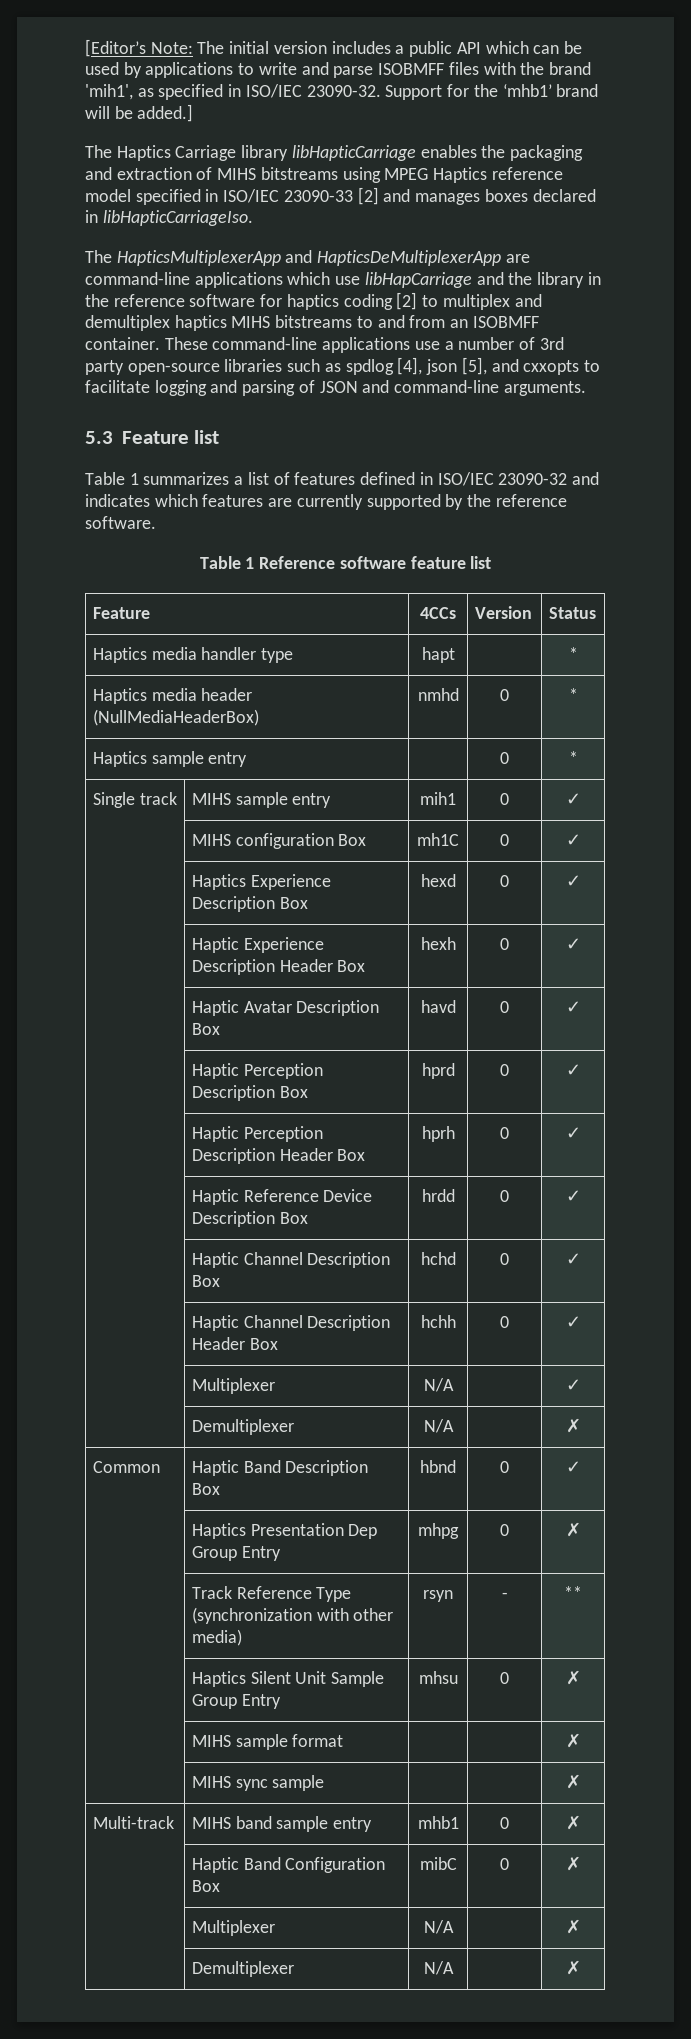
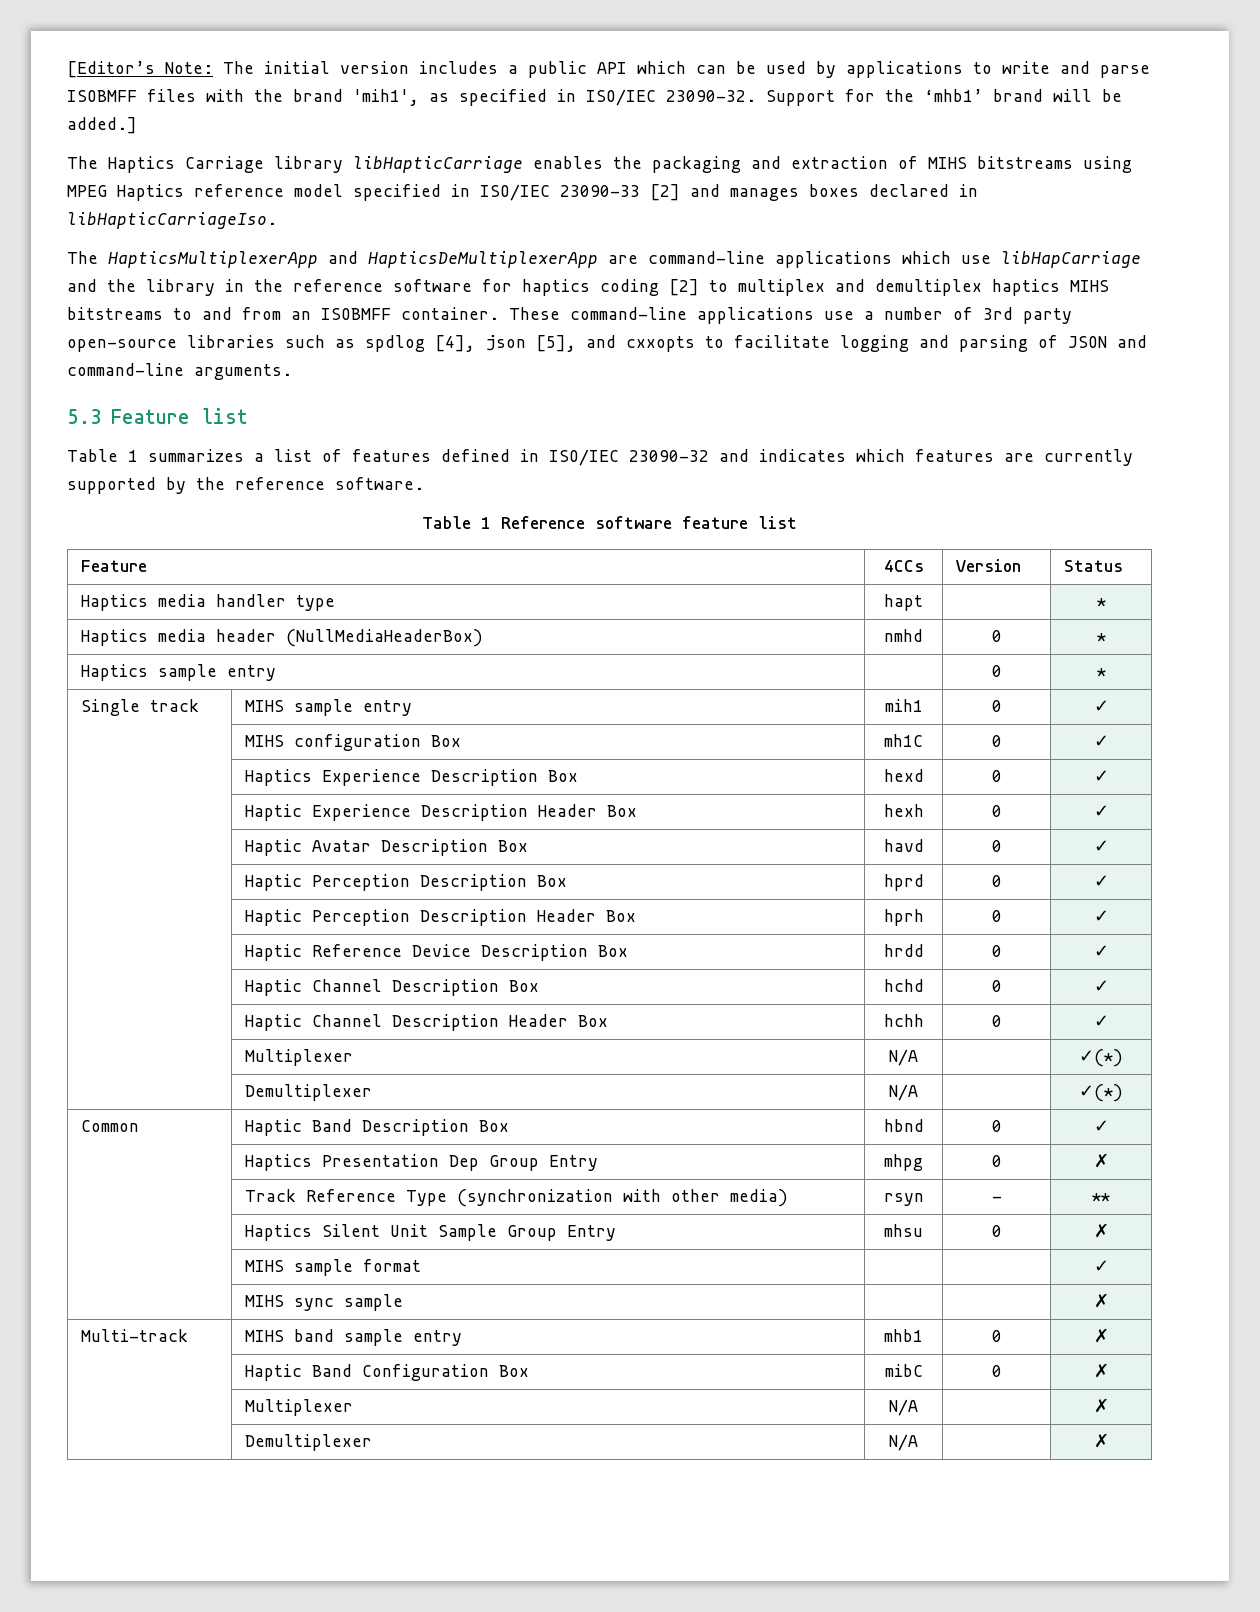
[565,1379,581,1391] [191,1419,294,1435] [423,1419,454,1433] [565,1418,581,1433] ✓ // | Demultiplexer | N/A | | ✗ -> [1079,1049,1123,1067] [244,1084,372,1101] [889,1084,918,1101] [1079,1084,1123,1102] ✓(*) // | Demultiplexer | N/A | | ✓(*)
[565,1733,581,1748] ✗ -> [1093,1260,1109,1272] ✓

